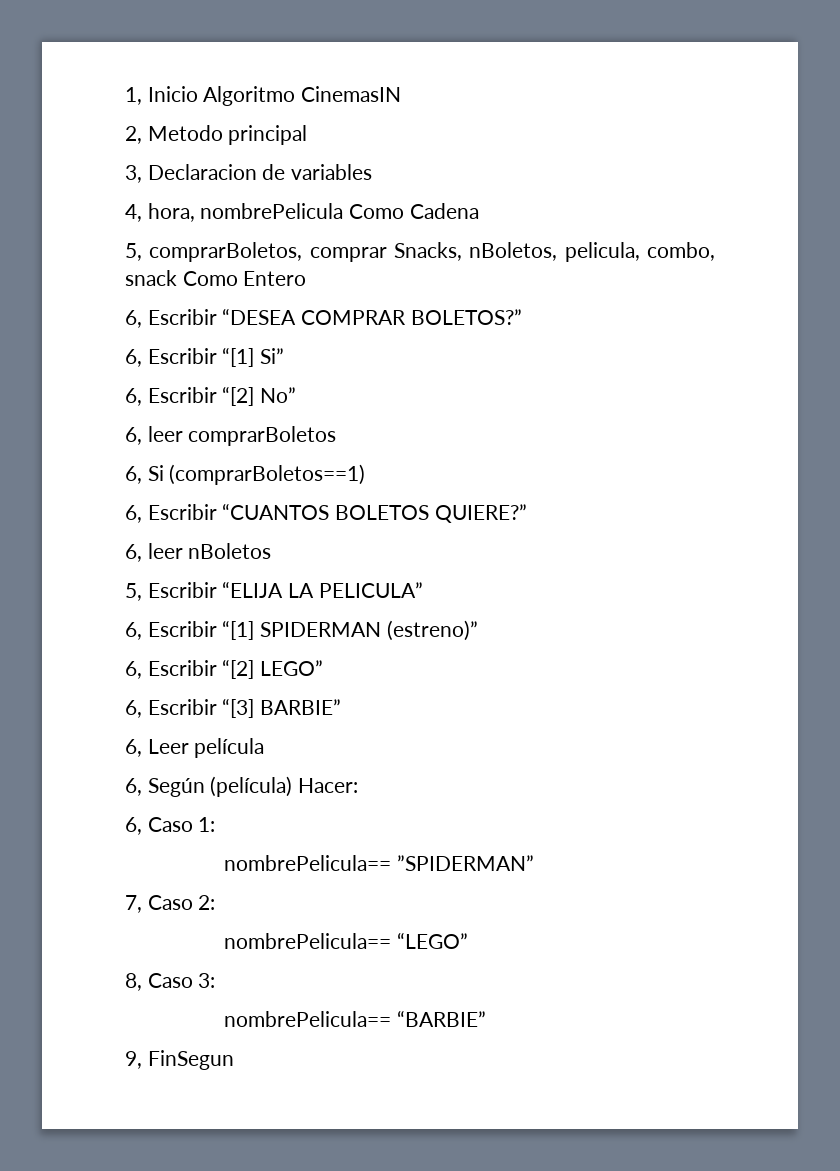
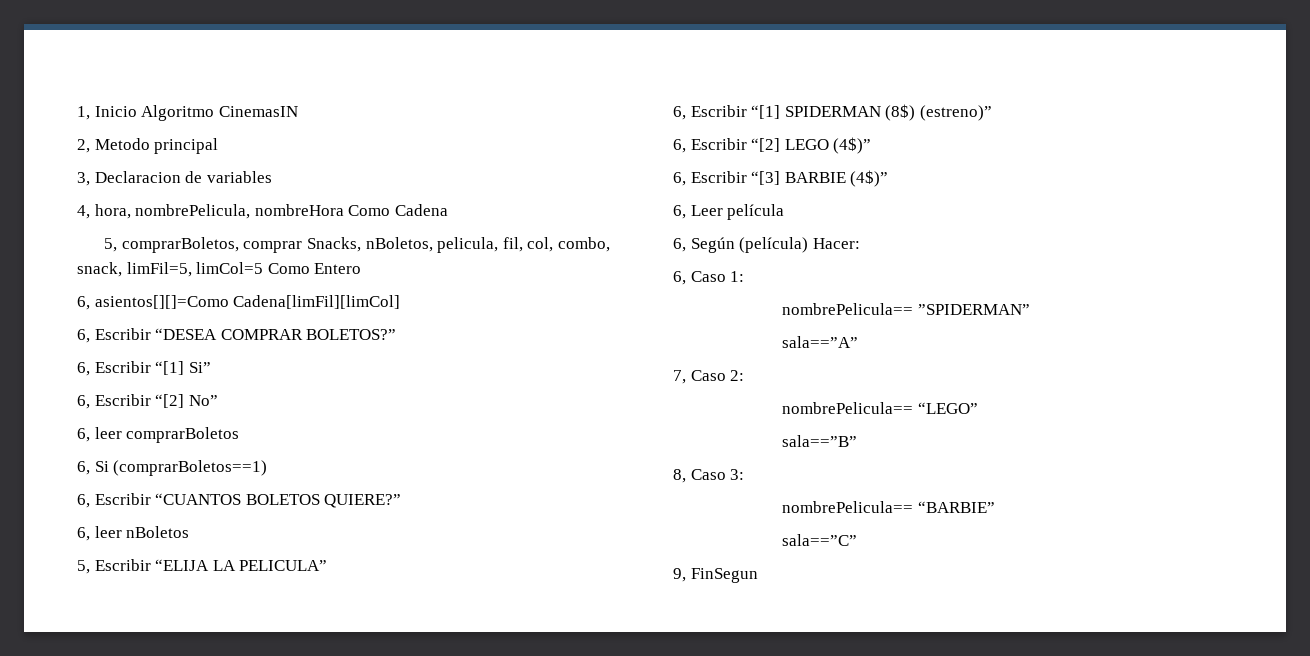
[200,203,344,219] nombrePelicula -> [135,204,344,219] nombrePelicula, nombreHora
[647,242,715,261] [125,270,177,286] combo, snack -> [502,237,610,252] [77,262,264,277] fil, col, combo, snack, limFil=5, limCol=5
(307, 278) none -> [77,295,401,310] // 6, asientos[][]=Como Cadena[limFil][limCol]
(382, 629) none -> [885,104,916,121] (8$)
[260,660,324,676] LEGO” -> [784,137,872,154] LEGO (4$)”
[260,699,342,715] BARBIE” -> [784,170,889,187] BARBIE (4$)”
(534, 863) none -> [782,336,859,348] // sala==”A”
(468, 940) none -> [782,435,858,447] // sala==”B”
(486, 1018) none -> [782,534,858,546] // sala==”C”

